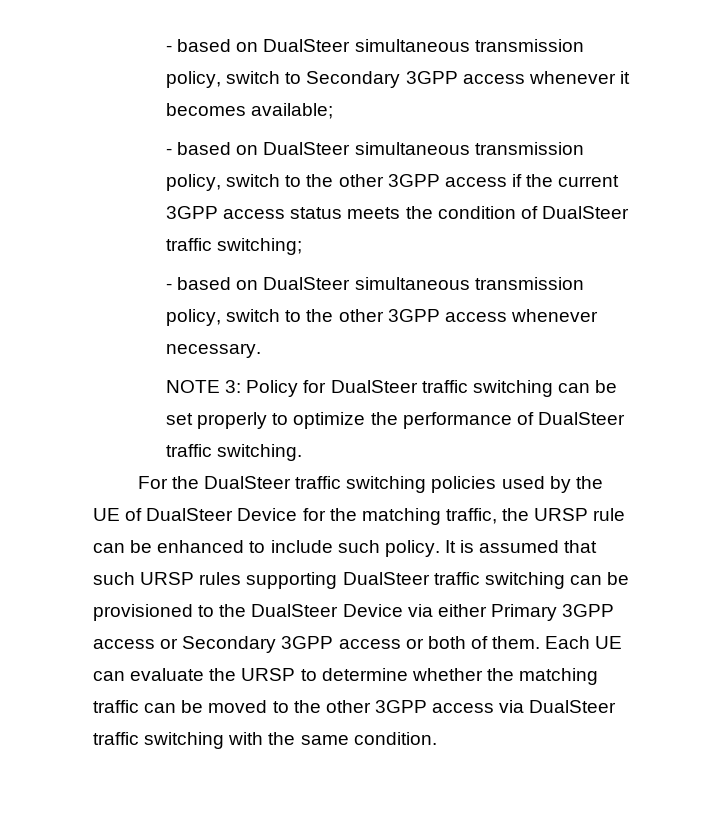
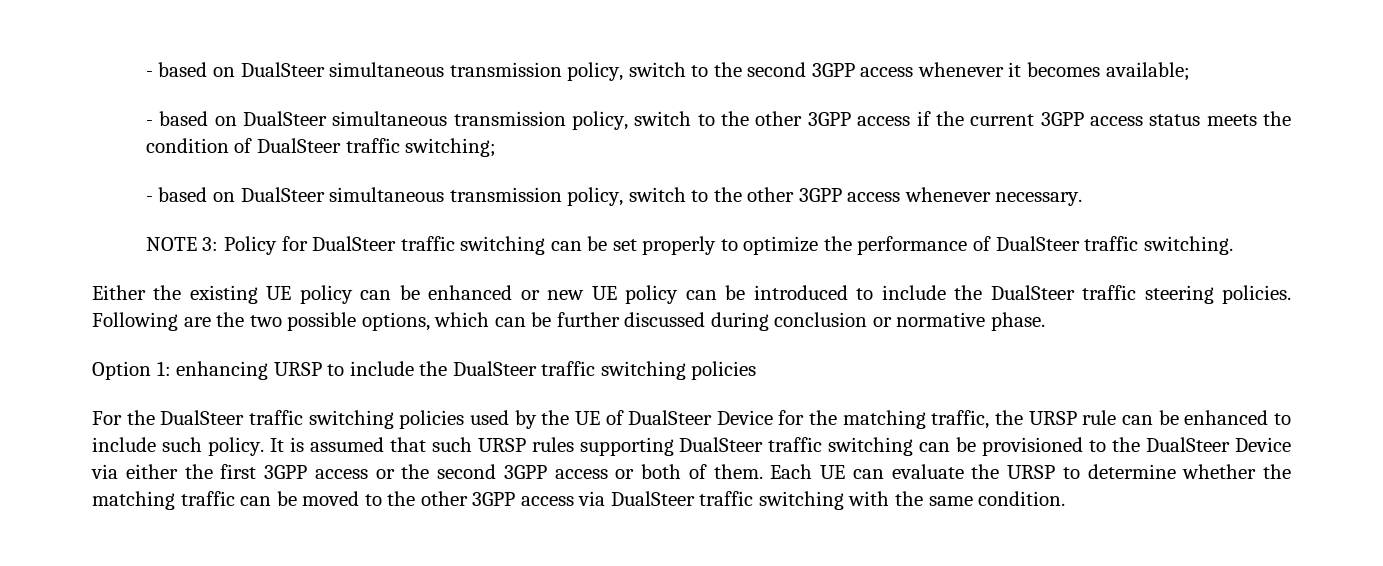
[165,39,584,52] [165,71,401,88] - based on DualSteer simultaneous transmission policy, switch to Secondary -> [145,62,807,81] - based on DualSteer simultaneous transmission policy, switch to the second
(303, 452) none -> [92,285,1291,304] [92,312,1046,331] [92,361,757,380] // Either the existing UE policy can be enhanced or new UE policy can be introduced to include the DualSteer traffic steering policies. Following are the two possible options, which can be further discussed during conclusion or normative phase. // Option 1: enhancing URSP to include the DualSteer traffic switching policies
[490,604,615,621] [93,636,277,653] Primary 3GPP access or Secondary -> [184,464,496,479] the first 3GPP access or the second

